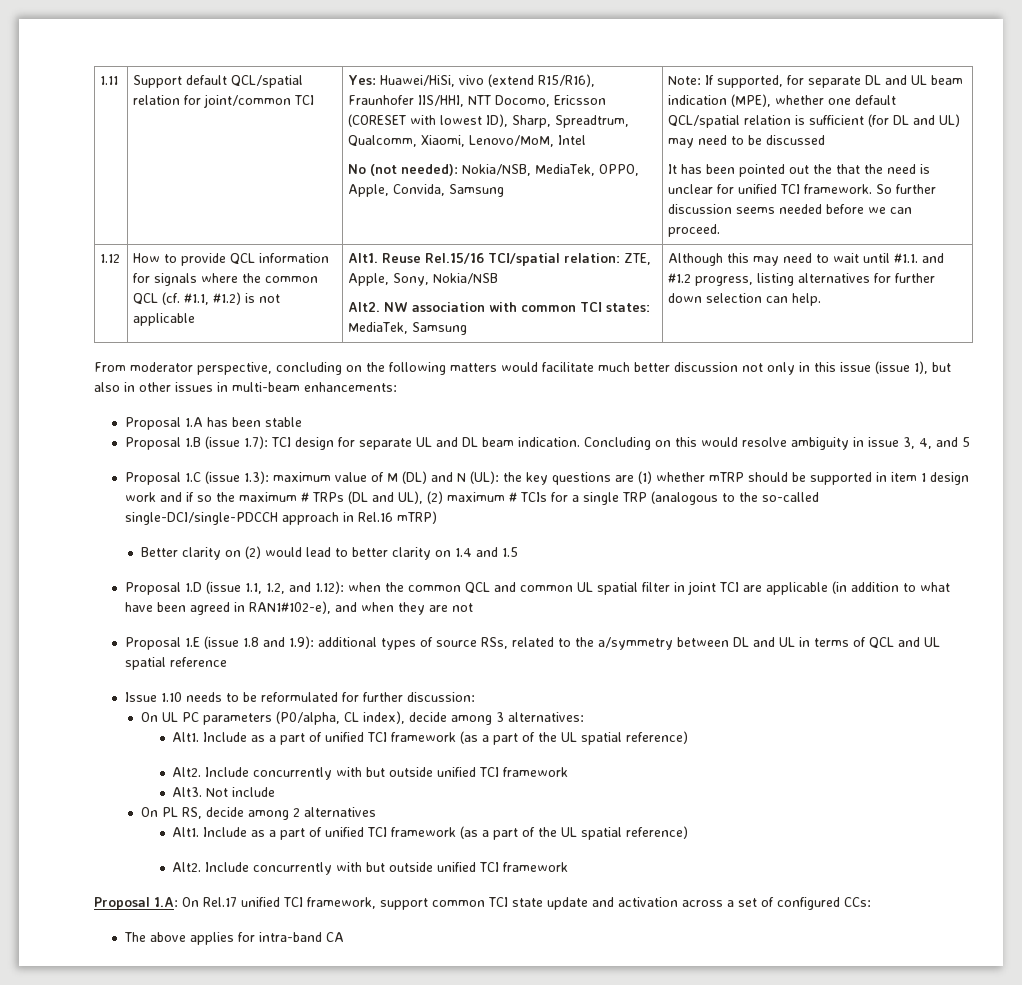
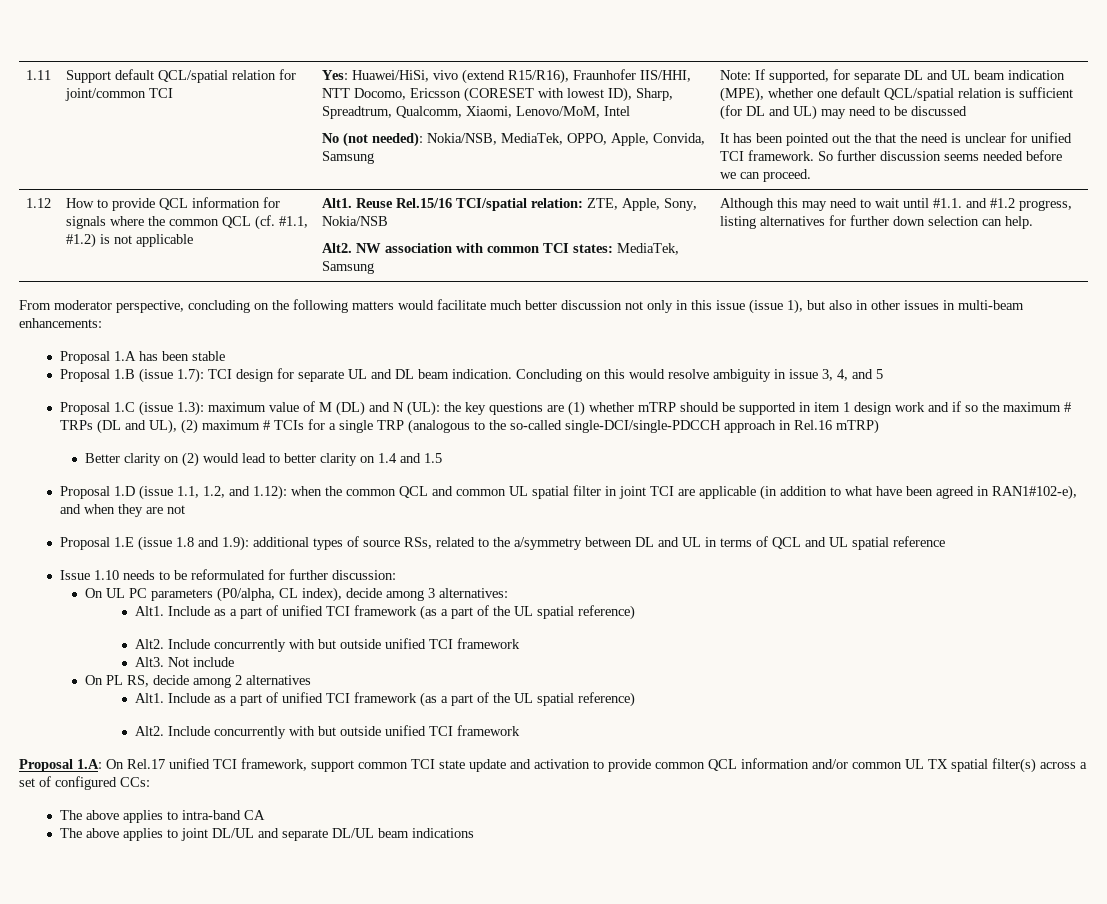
(678, 902) none -> [593,758,1036,773] to provide common QCL information and/or common UL TX spatial filter(s)
[238,932,256,942] for -> [166,811,178,820] to
(345, 937) none -> [59,828,474,841] // The above applies to joint DL/UL and separate DL/UL beam indications

